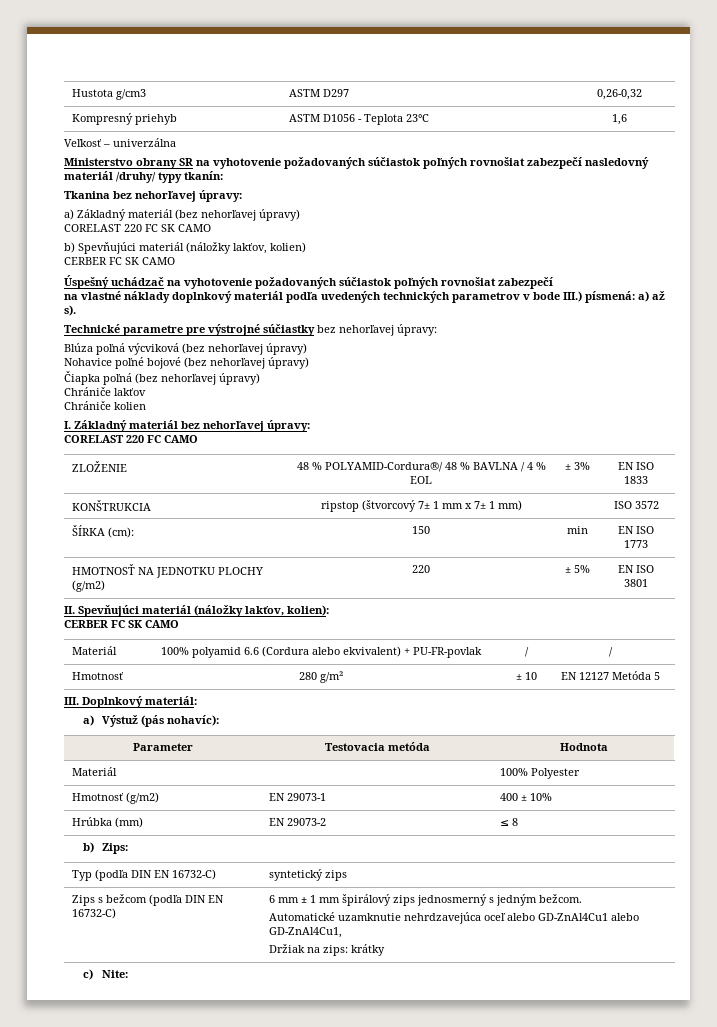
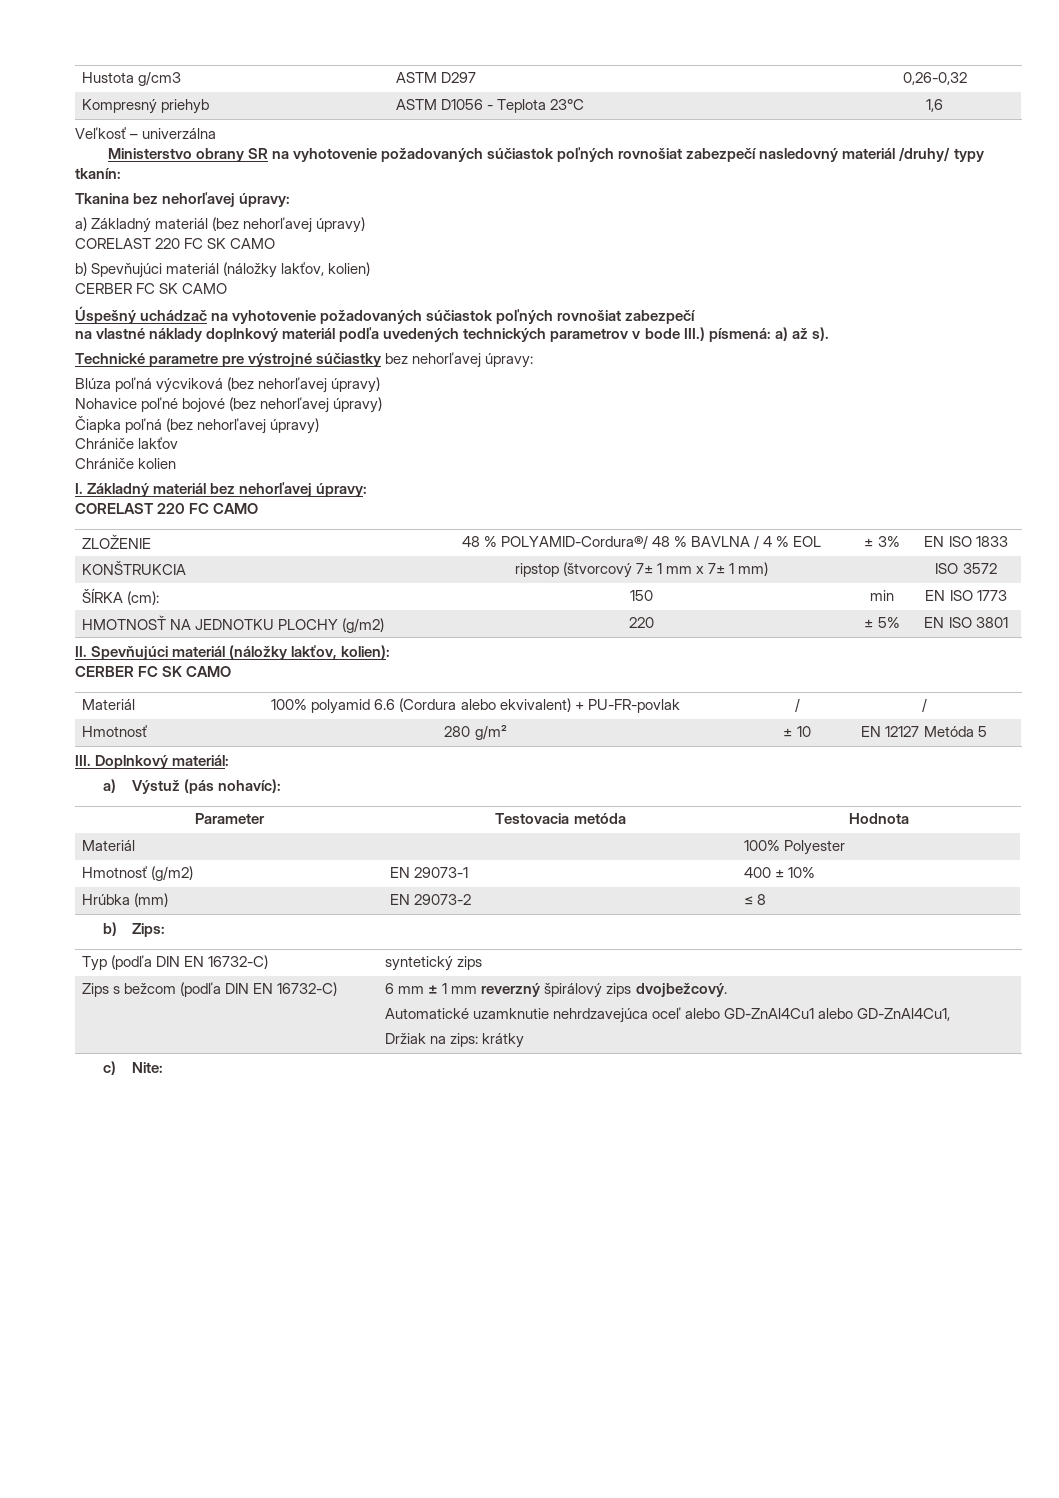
(340, 900) none -> [481,983,541,997] reverzný
[416,894,582,906] jednosmerný s jedným bežcom. -> [635,983,727,997] dvojbežcový.

